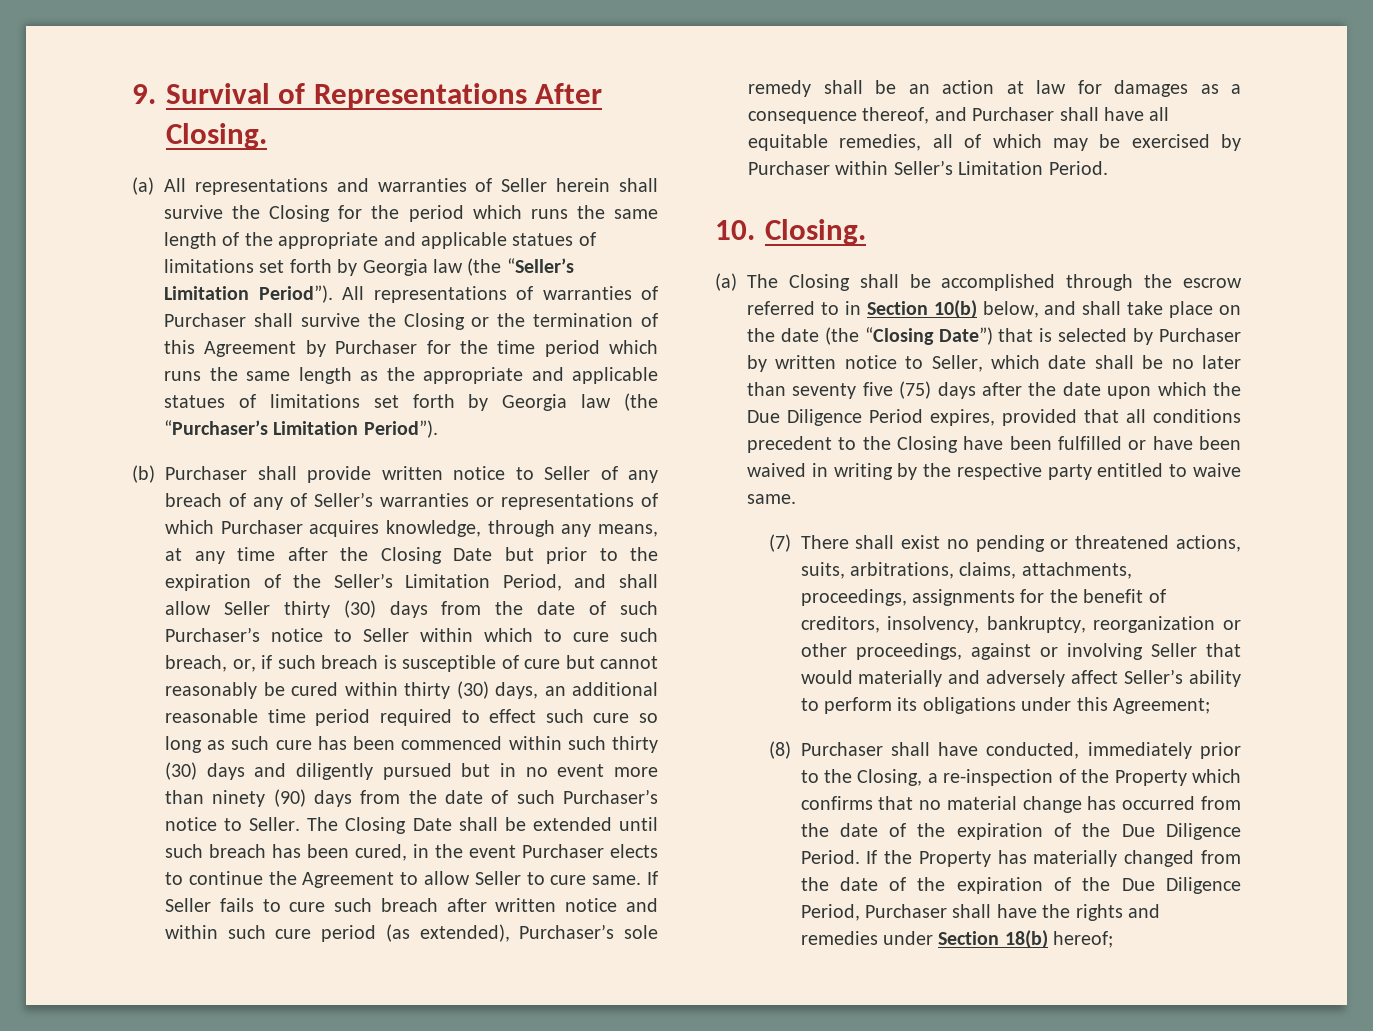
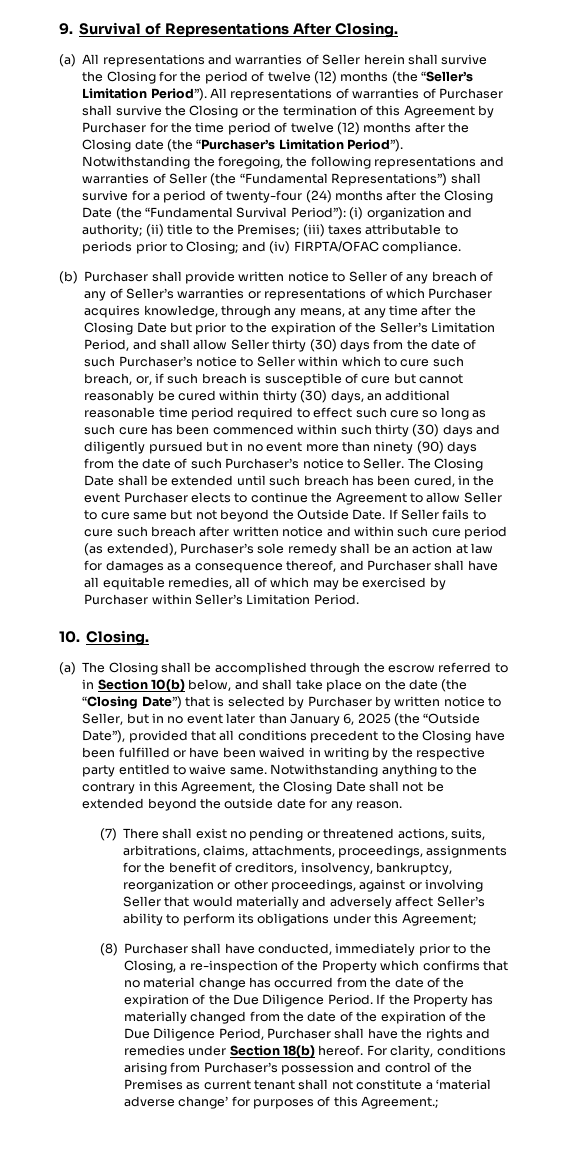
[472,205,658,219] [164,232,596,249] [164,259,463,276] which runs the same length of the appropriate and applicable statues of limitations set forth by Georgia law -> [251,71,389,84] of twelve (12) months
[609,340,658,354] [164,367,658,384] [164,393,658,411] [164,420,438,438] which runs the same length as the appropriate and applicable statues of limitations set forth by Georgia law (the “Purchaser’s Limitation Period”). -> [274,122,469,135] [82,139,404,152] [82,156,504,169] [82,173,481,186] [82,190,493,203] [82,207,472,220] [82,224,458,237] [82,241,461,254] of twelve (12) months after the Closing date (the “Purchaser’s Limitation Period”). Notwithstanding the foregoing, the following representations and warranties of Seller (the “Fundamental Representations”) shall survive for a period of twenty-four (24) months after the Closing Date (the “Fundamental Survival Period”): (i) organization and authority; (ii) title to the Premises; (iii) taxes attributable to periods prior to Closing; and (iv) FIRPTA/OFAC compliance.
[592,875,642,885] same. -> [133,509,386,522] same but not beyond the Outside Date.
[991,355,1241,369] [747,381,1241,399] [747,409,995,426] which date shall be no later than seventy five (75) days after the date upon which the Due Diligence Period expires, -> [126,713,481,726] [82,730,126,743] but in no event later than January 6, 2025 (the “Outside Date”),
(796, 499) none -> [270,764,478,777] [82,781,444,794] [82,798,402,811] Notwithstanding anything to the contrary in this Agreement, the Closing Date shall not be extended beyond the outside date for any reason.
[1053,931,1114,948] hereof; -> [318,1045,506,1058] [123,1062,472,1075] [123,1079,491,1090] [123,1096,439,1109] hereof. For clarity, conditions arising from Purchaser’s possession and control of the Premises as current tenant shall not constitute a ‘material adverse change’ for purposes of this Agreement.;

